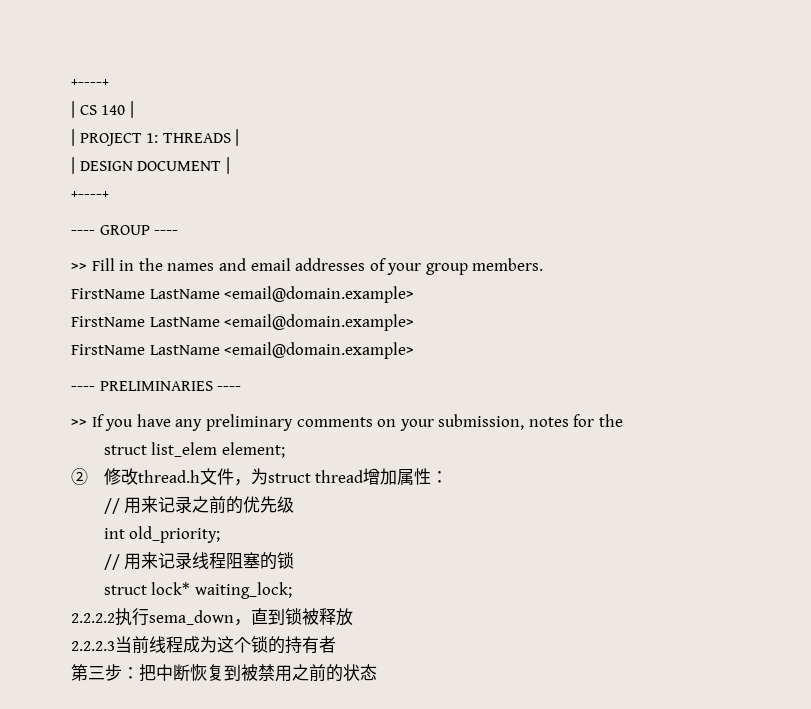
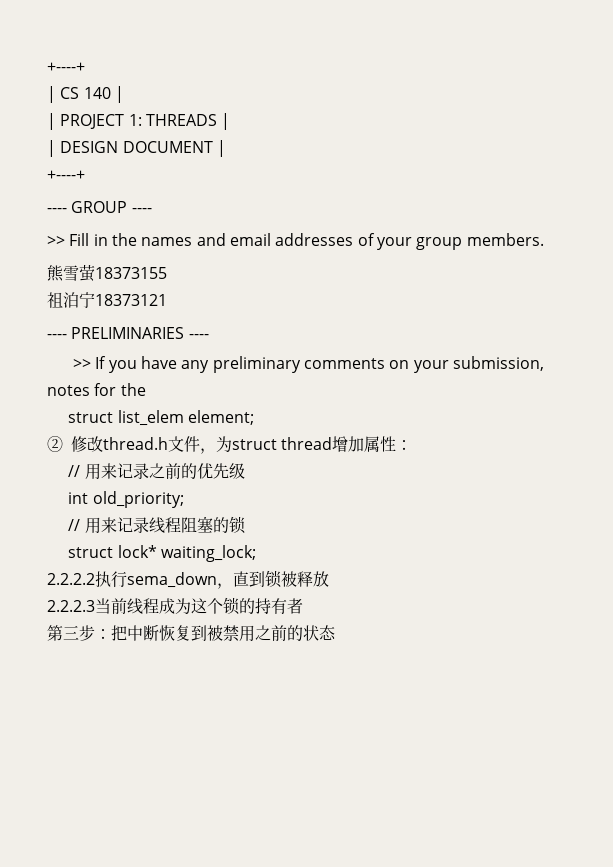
[71,286,415,303] [71,314,415,331] [71,342,415,359] FirstName LastName <email@domain.example> // FirstName LastName <email@domain.example> // FirstName LastName <email@domain.example> -> [47,264,167,282] [47,292,167,308] 熊雪萤18373155 // 祖泊宁18373121

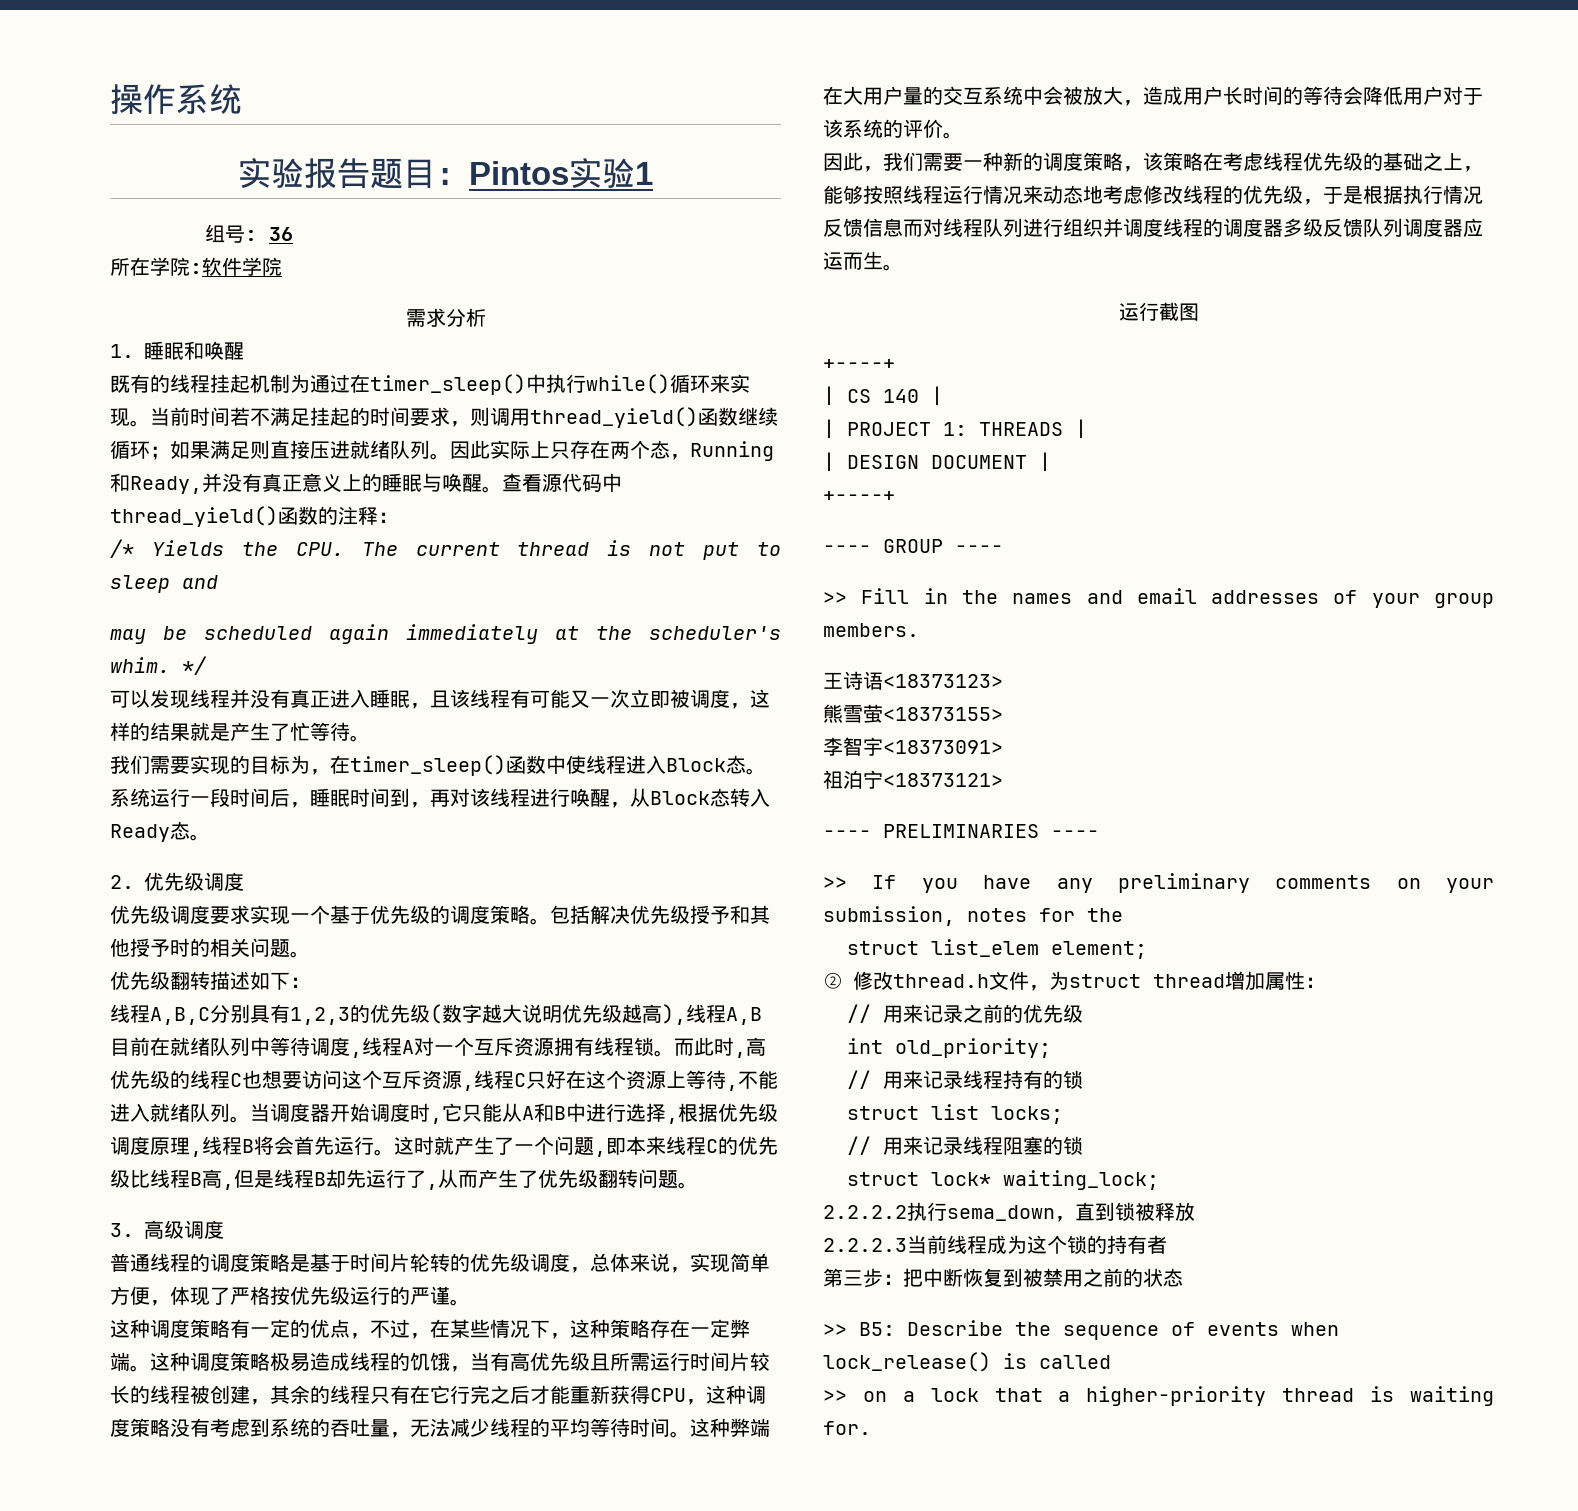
(47, 67) none -> [110,84,242,114] [238,158,653,189] [204,224,293,243] [110,257,282,276] [405,308,486,327] [110,341,244,360] [110,374,750,395] [110,407,778,428] [110,440,774,461] [110,473,622,494] [110,506,398,527] [110,539,781,560] [110,575,218,593] [110,624,781,644] [110,656,207,675] [110,689,770,709] [110,722,370,742] [110,755,766,776] [110,788,770,808] [110,821,210,842] [110,872,244,891] [110,905,770,925] [110,938,310,958] [110,971,310,990] [110,1004,762,1025] [110,1037,766,1058] [110,1070,778,1091] [110,1103,778,1124] [110,1136,778,1157] [110,1169,698,1190] [110,1220,224,1239] [110,1253,770,1273] [110,1286,470,1306] [110,1319,750,1339] [110,1352,770,1372] [110,1385,766,1405] [110,1418,770,1438] [823,86,1483,106] [823,119,963,139] [823,152,1483,172] [823,185,1483,205] [823,218,1483,238] [823,251,903,271] [1118,302,1199,321] 操作系统 // 实验报告题目：Pintos实验1 // 组号: 36 // 所在学院:软件学院 // 需求分析 // 1.睡眠和唤醒 // 既有的线程挂起机制为通过在timer_sleep()中执行while()循环来实现。当前时间若不满足挂起的时间要求，则调用thread_yield()函数继续循环；如果满足则直接压进就绪队列。因此实际上只存在两个态，Running和Ready,并没有真正意义上的睡眠与唤醒。查看源代码中thread_yield()函数的注释： // /* Yields the CPU. The current thread is not put to sleep and // may be scheduled again immediately at the scheduler's whim. */ // 可以发现线程并没有真正进入睡眠，且该线程有可能又一次立即被调度，这样的结果就是产生了忙等待。 // 我们需要实现的目标为，在timer_sleep()函数中使线程进入Block态。系统运行一段时间后，睡眠时间到，再对该线程进行唤醒，从Block态转入Ready态。 // 2.优先级调度 // 优先级调度要求实现一个基于优先级的调度策略。包括解决优先级授予和其他授予时的相关问题。 // 优先级翻转描述如下： // 线程A,B,C分别具有1,2,3的优先级(数字越大说明优先级越高),线程A,B目前在就绪队列中等待调度,线程A对一个互斥资源拥有线程锁。而此时,高优先级的线程C也想要访问这个互斥资源,线程C只好在这个资源上等待,不能进入就绪队列。当调度器开始调度时,它只能从A和B中进行选择,根据优先级调度原理,线程B将会首先运行。这时就产生了一个问题,即本来线程C的优先级比线程B高,但是线程B却先运行了,从而产生了优先级翻转问题。 // 3.高级调度 // 普通线程的调度策略是基于时间片轮转的优先级调度，总体来说，实现简单方便，体现了严格按优先级运行的严谨。 // 这种调度策略有一定的优点，不过，在某些情况下，这种策略存在一定弊端。这种调度策略极易造成线程的饥饿，当有高优先级且所需运行时间片较长的线程被创建，其余的线程只有在它行完之后才能重新获得CPU，这种调度策略没有考虑到系统的吞吐量，无法减少线程的平均等待时间。这种弊端在大用户量的交互系统中会被放大，造成用户长时间的等待会降低用户对于该系统的评价。 // 因此，我们需要一种新的调度策略，该策略在考虑线程优先级的基础之上，能够按照线程运行情况来动态地考虑修改线程的优先级，于是根据执行情况反馈信息而对线程队列进行组织并调度线程的调度器多级反馈队列调度器应运而生。 // 运行截图 //
(544, 239) none -> [823,671,1003,690] // 王诗语<18373123>
[95,267,167,279] 18373155 -> [883,707,1003,721] [823,737,1003,756] <18373155> // 李智宇<18373091>
[95,294,167,306] 18373121 -> [883,773,1003,787] <18373121>
(184, 499) none -> [846,1070,1083,1089] [846,1104,1063,1124] // // 用来记录线程持有的锁 // struct list locks;
(336, 632) none -> [823,1320,1339,1340] [823,1352,1111,1372] [823,1386,1494,1406] [823,1421,871,1435] // >> B5: Describe the sequence of events when lock_release() is called // >> on a lock that a higher-priority thread is waiting for.

